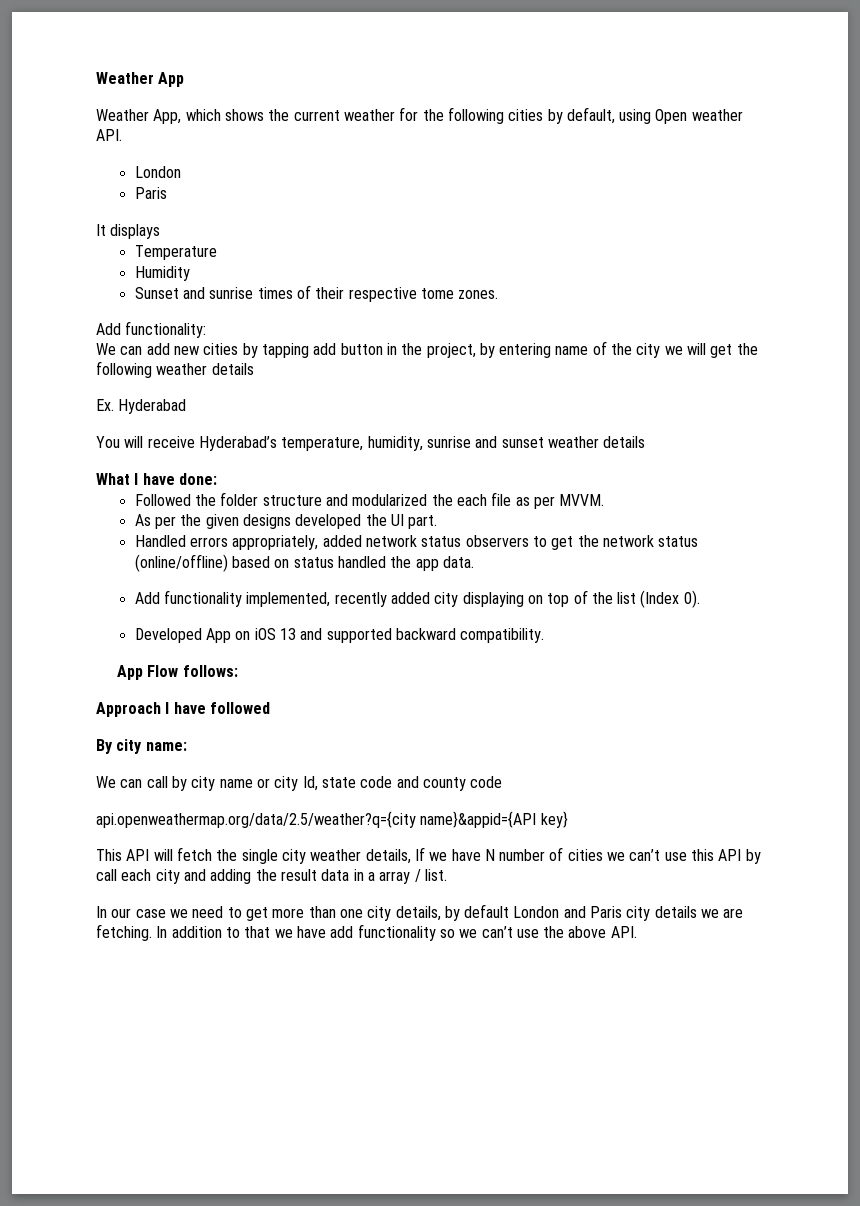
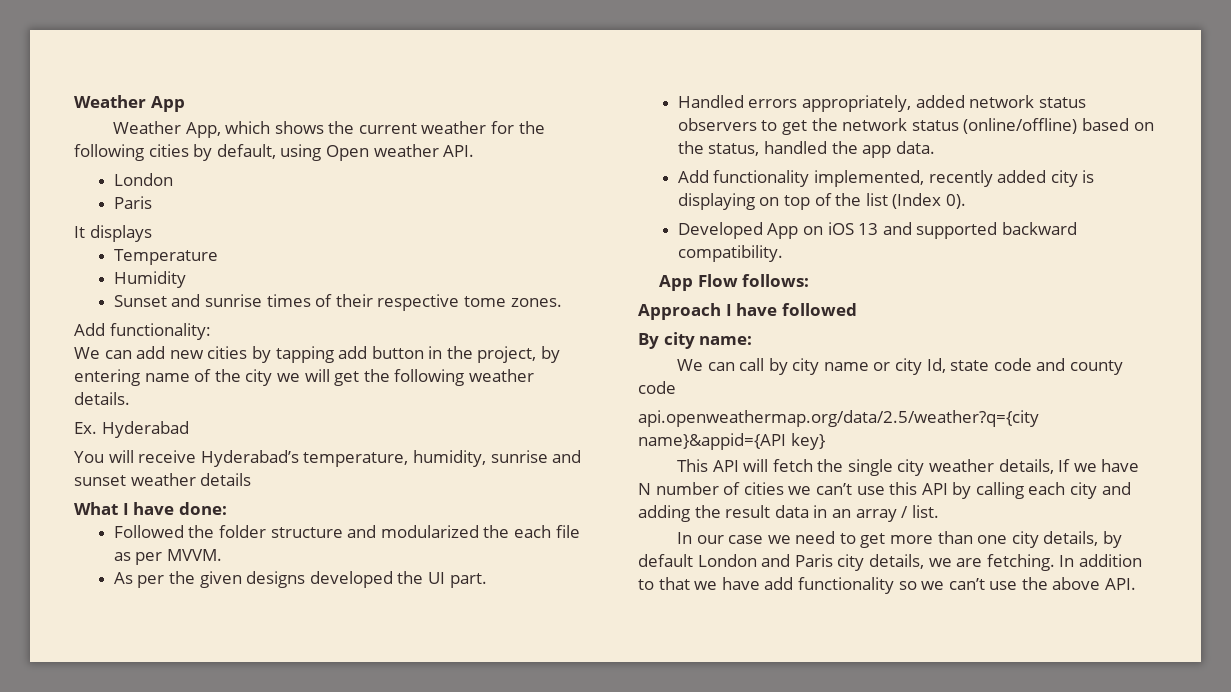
[211,363,254,375] details -> [74,392,130,405] details.
[293,557,334,568] status -> [677,141,760,156] the status,
(459, 599) none -> [1082,170,1095,183] is
[96,869,117,881] call -> [975,482,1024,499] calling
[367,872,375,881] a -> [831,509,851,518] an
[654,906,697,918] details -> [868,554,924,569] details,

